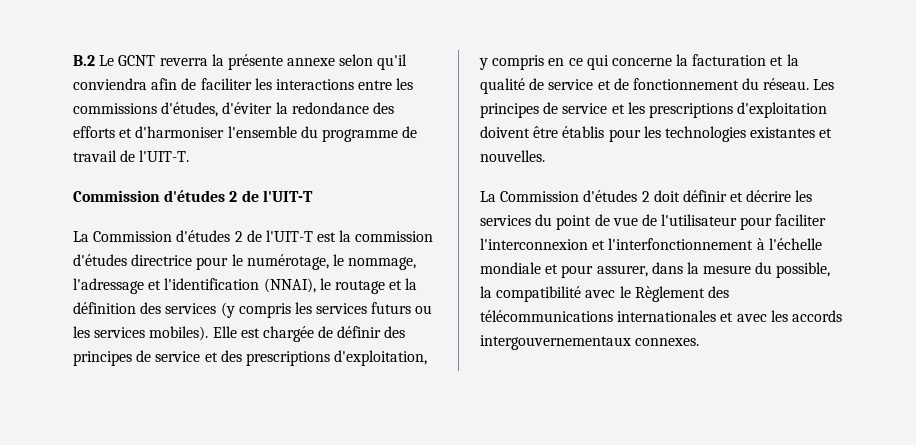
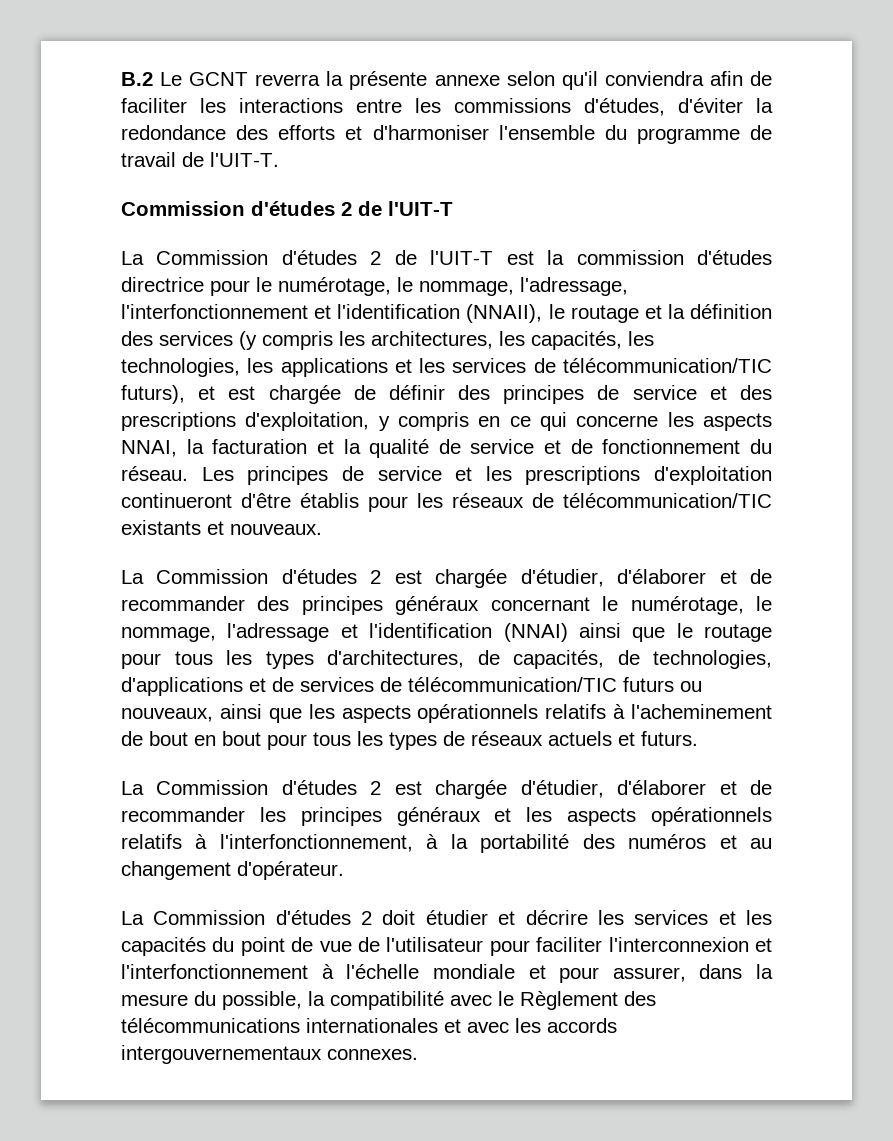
[73,278,316,294] l'adressage et l'identification (NNAI), -> [520,277,628,296] [121,304,543,323] l'adressage, l'interfonctionnement et l'identification (NNAII),
[316,302,433,314] [73,326,237,341] services futurs ou les services mobiles). Elle -> [371,331,654,350] [121,358,772,377] [121,385,216,404] architectures, les capacités, les technologies, les applications et les services de télécommunication/TIC futurs), et
(672, 62) none -> [667,412,772,431] [121,440,177,457] les aspects NNAI,
[480,126,559,138] doivent être -> [121,493,291,508] continueront d'être
[664,126,833,142] [480,150,545,162] technologies existantes et nouvelles. -> [452,493,772,508] [121,520,322,535] [121,569,773,588] [121,596,773,615] [121,623,772,642] [121,650,772,669] [121,677,702,696] [121,704,772,723] [121,731,698,750] [121,780,773,799] [121,807,772,826] [121,834,773,853] [121,861,344,880] réseaux de télécommunication/TIC existants et nouveaux. // La Commission d'études 2 est chargée d'étudier, d'élaborer et de recommander des principes généraux concernant le numérotage, le nommage, l'adressage et l'identification (NNAI) ainsi que le routage pour tous les types d'architectures, de capacités, de technologies, d'applications et de services de télécommunication/TIC futurs ou nouveaux, ainsi que les aspects opérationnels relatifs à l'acheminement de bout en bout pour tous les types de réseaux actuels et futurs. // La Commission d'études 2 est chargée d'étudier, d'élaborer et de recommander les principes généraux et les aspects opérationnels relatifs à l'interfonctionnement, à la portabilité des numéros et au changement d'opérateur.
[682,190,727,202] définir -> [425,910,488,925] étudier
(531, 220) none -> [718,910,773,925] [121,937,206,956] et les capacités

